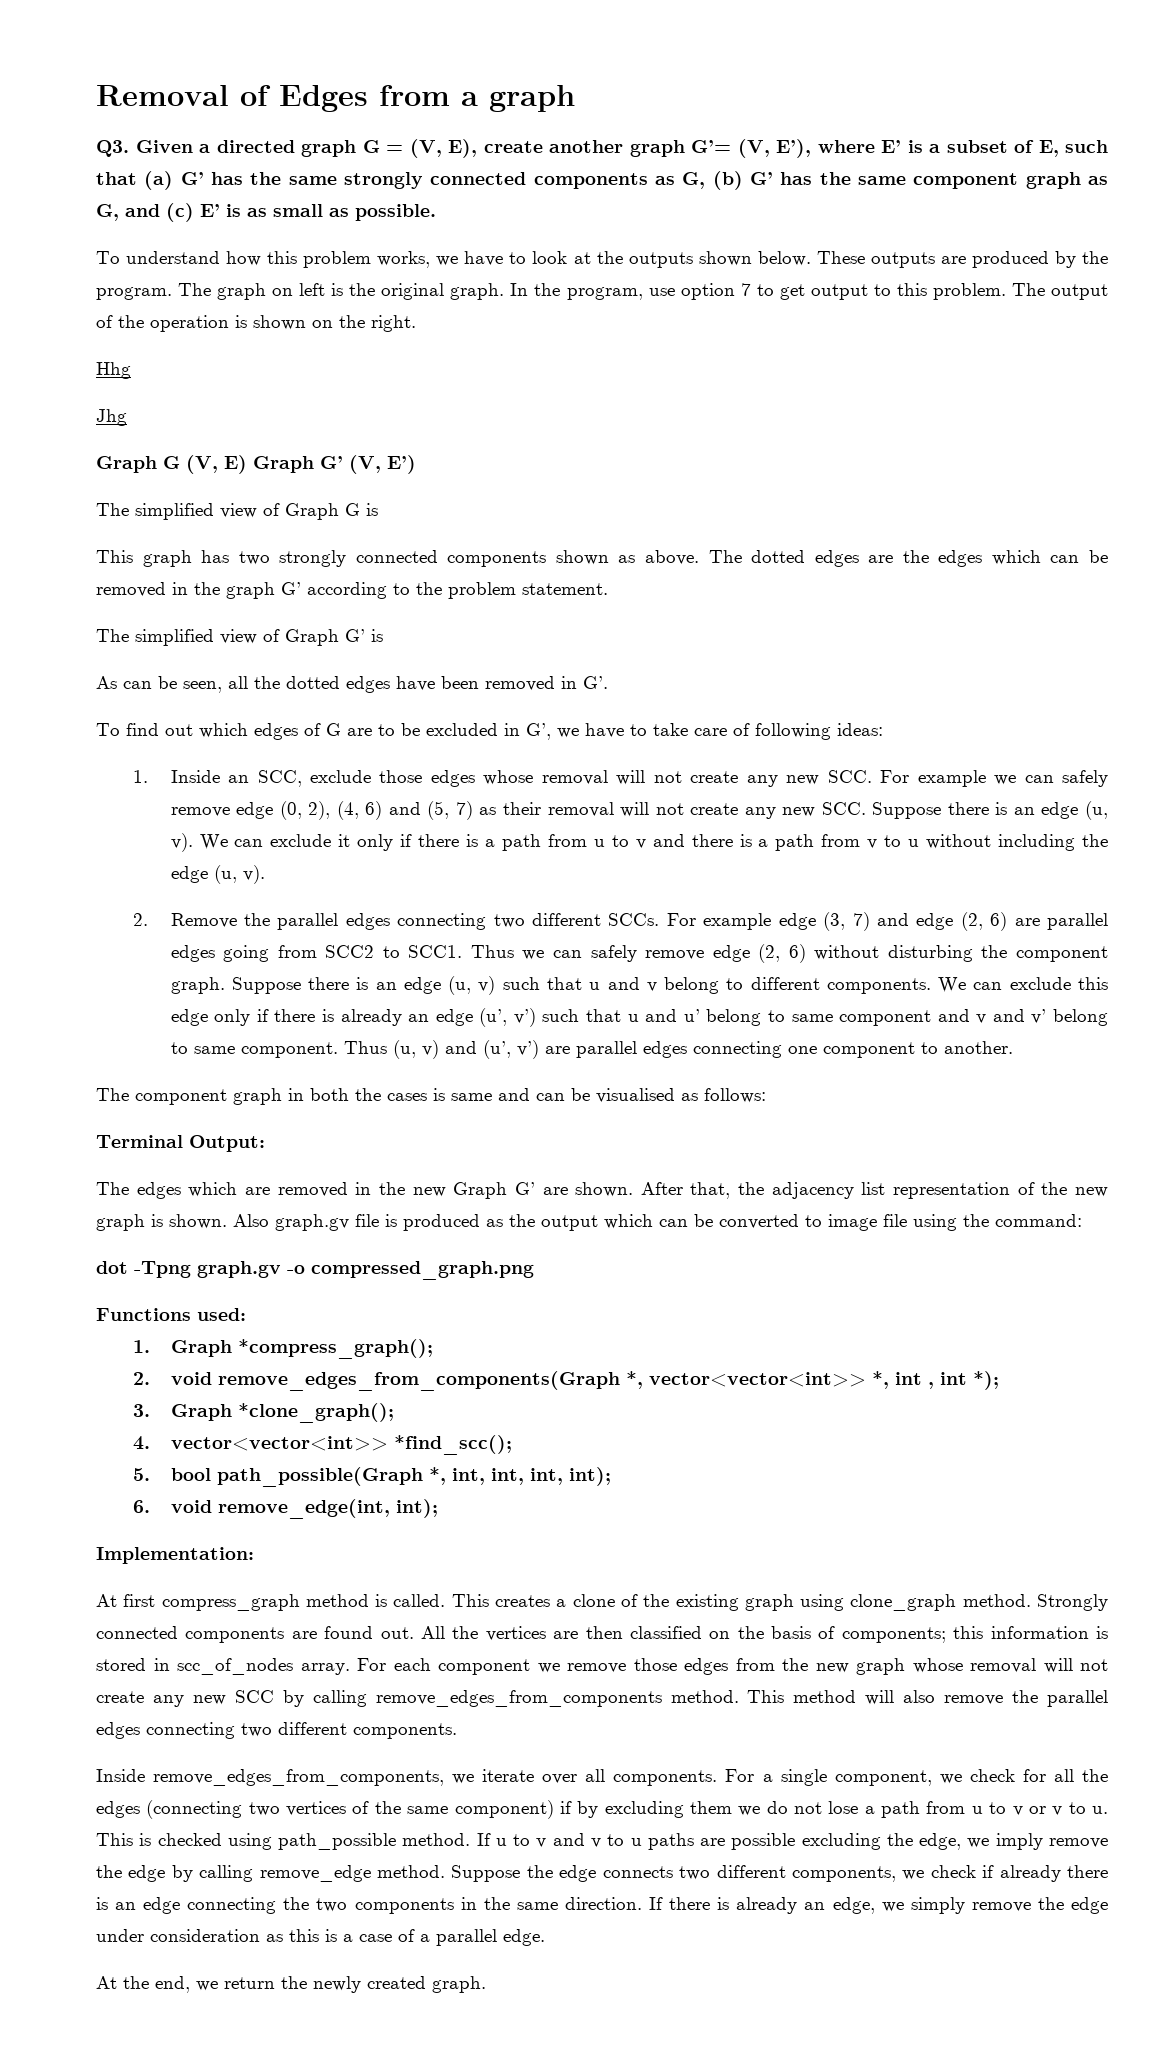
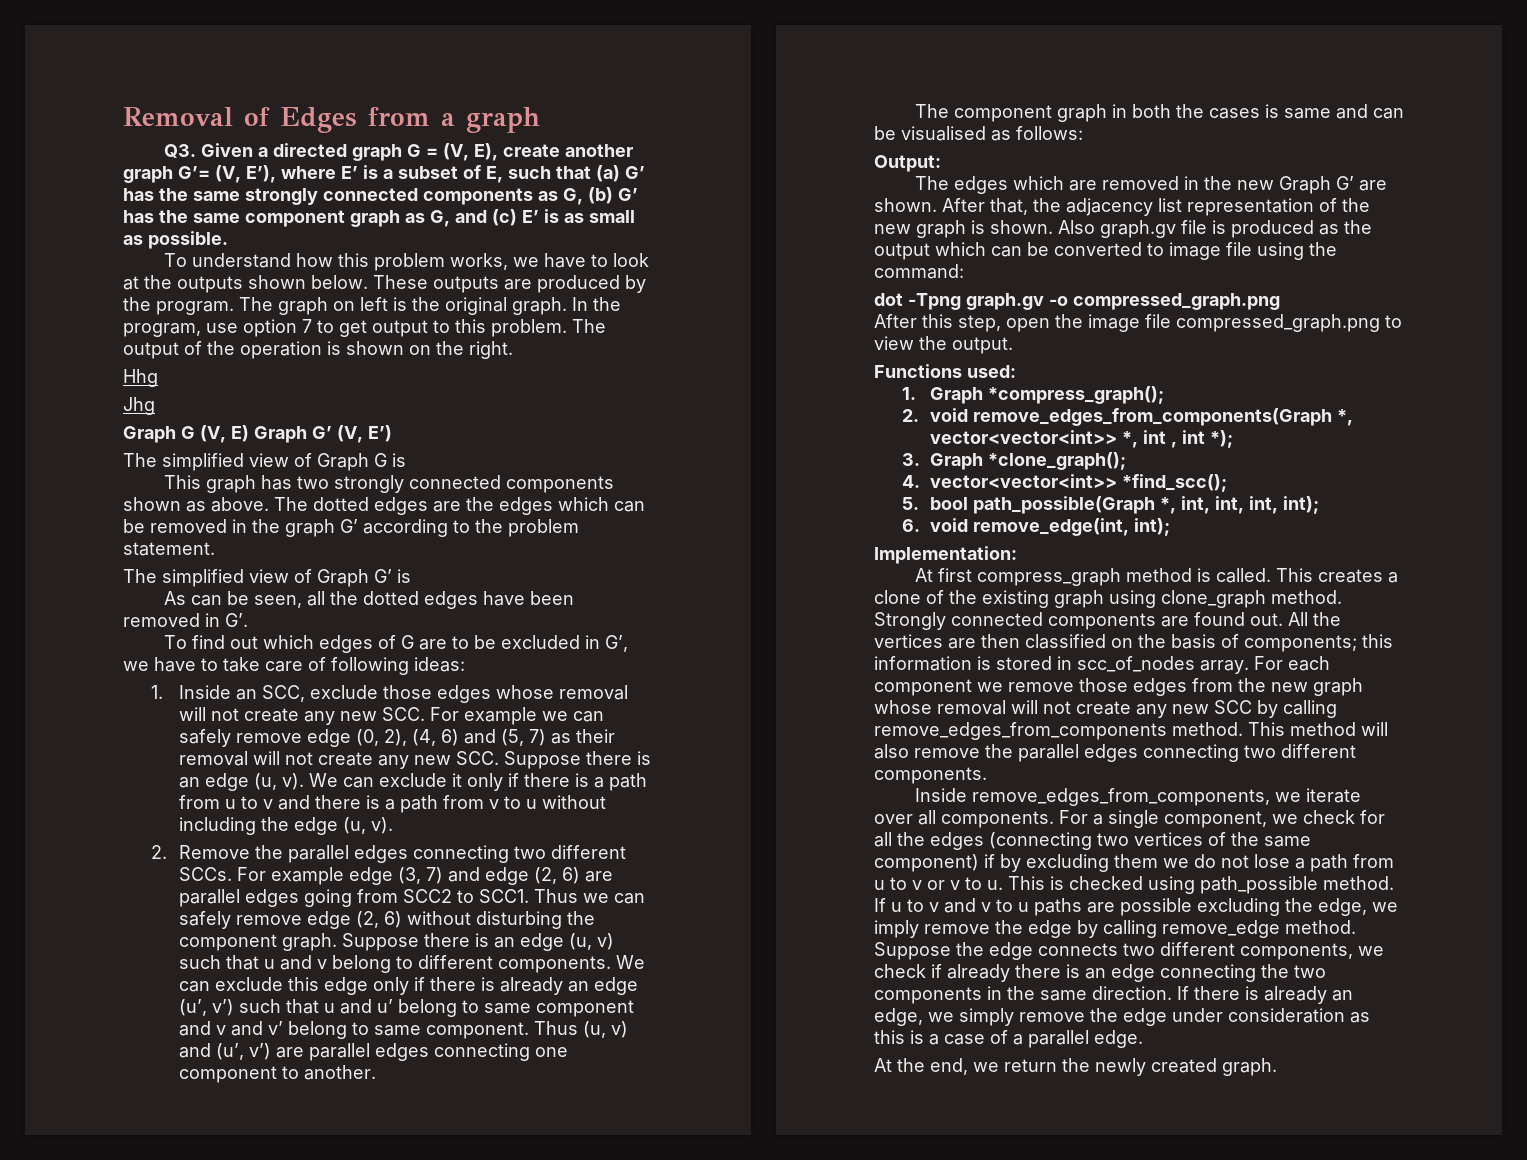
[96,1135,183,1148] Terminal -> (1083, 133) none
(534, 1270) none -> [874,314,1402,332] [874,336,1013,354] // After this step, open the image file compressed_graph.png to view the output.

